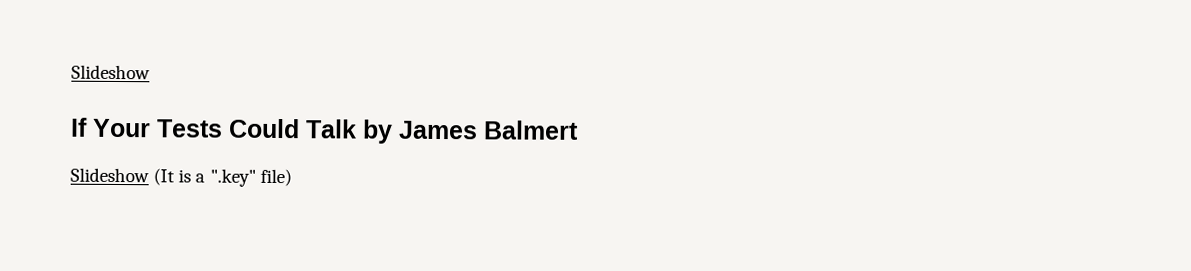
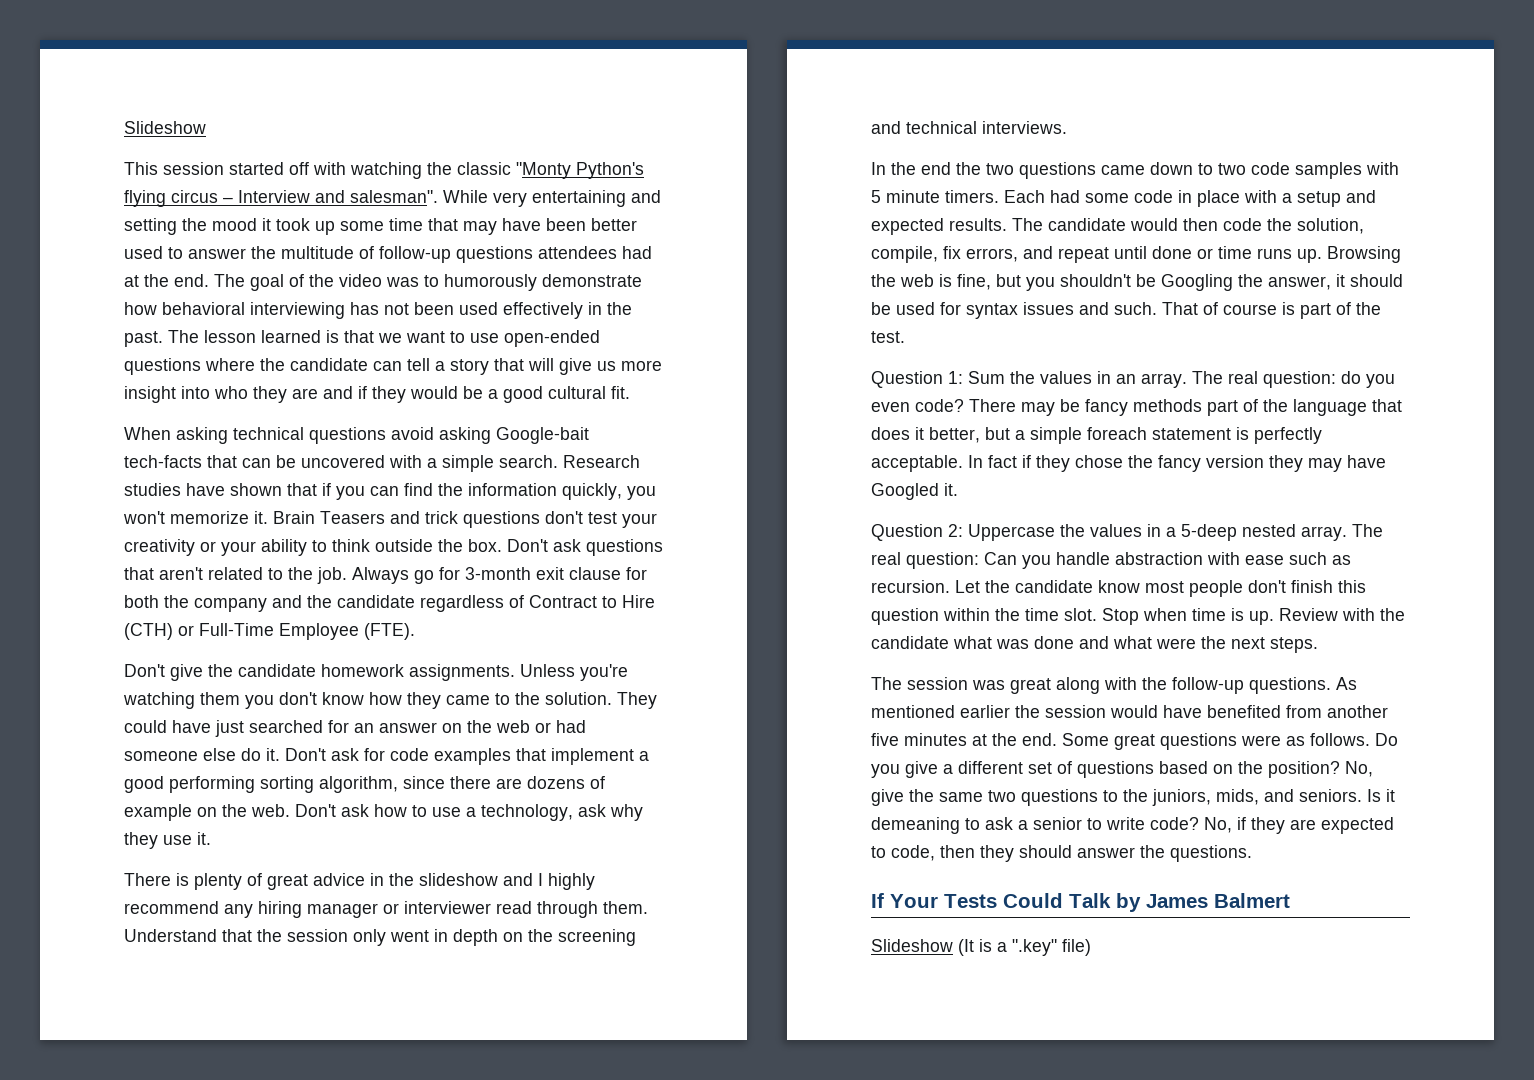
[71,64,150,80] Slideshow -> [124,121,206,134] [124,162,644,179] [124,190,661,207] [124,218,637,235] [124,246,652,263] [124,274,642,291] [124,302,632,319] [124,330,600,347] [124,358,662,375] [124,386,630,403] [124,427,589,444] [124,455,640,472] [124,483,656,500] [123,511,657,528] [124,539,663,556] [124,567,647,584] [124,595,655,612] [124,623,415,640] [124,664,628,681] [123,692,657,709] [124,720,586,737] [124,748,649,765] [124,776,605,793] [124,804,643,821] [124,832,211,849] [124,873,595,890] [124,901,648,918] [124,929,636,946] [871,121,1067,134] [871,162,1399,179] [871,190,1376,207] [871,218,1364,235] [871,246,1401,263] [871,274,1403,291] [871,302,1381,319] [871,331,905,343] [871,371,1395,388] [871,399,1402,416] [871,427,1322,444] [871,455,1386,472] [871,483,958,500] [871,524,1383,541] [871,552,1351,569] [871,580,1366,597] [871,608,1405,625] [871,636,1318,653] [871,677,1357,694] [871,705,1388,718] [871,733,1398,750] [871,761,1373,778] [871,789,1395,806] [871,817,1394,834] [871,845,1252,862] Slideshow // This session started off with watching the classic "Monty Python's flying circus – Interview and salesman". While very entertaining and setting the mood it took up some time that may have been better used to answer the multitude of follow-up questions attendees had at the end. The goal of the video was to humorously demonstrate how behavioral interviewing has not been used effectively in the past. The lesson learned is that we want to use open-ended questions where the candidate can tell a story that will give us more insight into who they are and if they would be a good cultural fit. // When asking technical questions avoid asking Google-bait tech-facts that can be uncovered with a simple search. Research studies have shown that if you can find the information quickly, you won't memorize it. Brain Teasers and trick questions don't test your creativity or your ability to think outside the box. Don't ask questions that aren't related to the job. Always go for 3-month exit clause for both the company and the candidate regardless of Contract to Hire (CTH) or Full-Time Employee (FTE). // Don't give the candidate homework assignments. Unless you're watching them you don't know how they came to the solution. They could have just searched for an answer on the web or had someone else do it. Don't ask for code examples that implement a good performing sorting algorithm, since there are dozens of example on the web. Don't ask how to use a technology, ask why they use it. // There is plenty of great advice in the slideshow and I highly recommend any hiring manager or interviewer read through them. Understand that the session only went in depth on the screening and technical interviews. // In the end the two questions came down to two code samples with 5 minute timers. Each had some code in place with a setup and expected results. The candidate would then code the solution, compile, fix errors, and repeat until done or time runs up. Browsing the web is fine, but you shouldn't be Googling the answer, it should be used for syntax issues and such. That of course is part of the test. // Question 1: Sum the values in an array. The real question: do you even code? There may be fancy methods part of the language that does it better, but a simple foreach statement is perfectly acceptable. In fact if they chose the fancy version they may have Googled it. // Question 2: Uppercase the values in a 5-deep nested array. The real question: Can you handle abstraction with ease such as recursion. Let the candidate know most people don't finish this question within the time slot. Stop when time is up. Review with the candidate what was done and what were the next steps. // The session was great along with the follow-up questions. As mentioned earlier the session would have benefited from another five minutes at the end. Some great questions were as follows. Do you give a different set of questions based on the position? No, give the same two questions to the juniors, mids, and seniors. Is it demeaning to ask a senior to write code? No, if they are expected to code, then they should answer the questions.

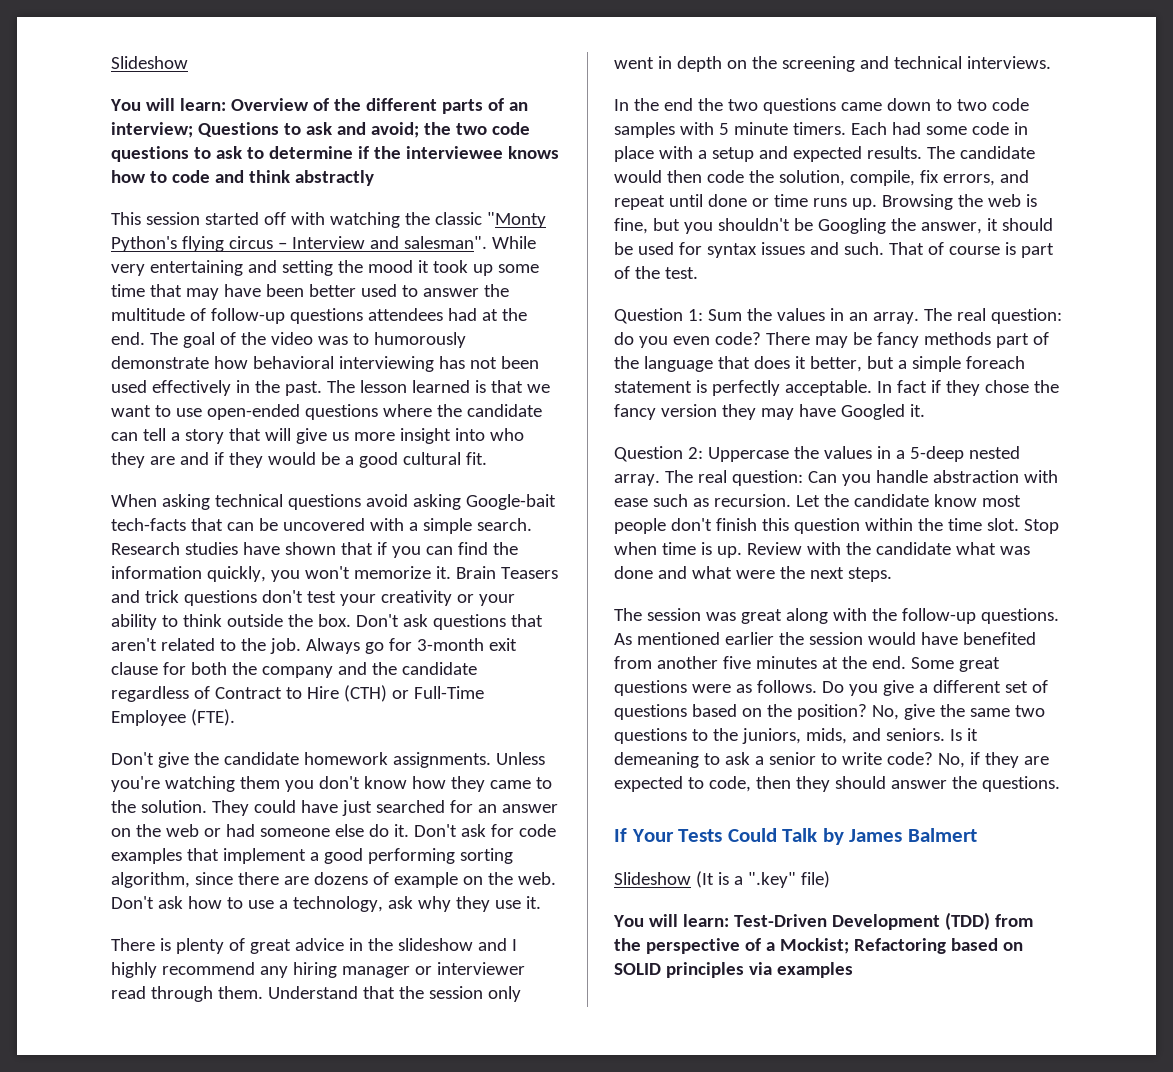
[124,121,206,134] Slideshow -> [111,56,188,69] [110,98,528,114] [111,122,530,138] [111,146,559,162] [111,170,374,186] Slideshow // You will learn: Overview of the different parts of an interview; Questions to ask and avoid; the two code questions to ask to determine if the interviewee knows how to code and think abstractly
(1091, 947) none -> [613,912,1033,930] [614,938,1023,954] [614,962,853,978] // You will learn: Test-Driven Development (TDD) from the perspective of a Mockist; Refactoring based on SOLID principles via examples

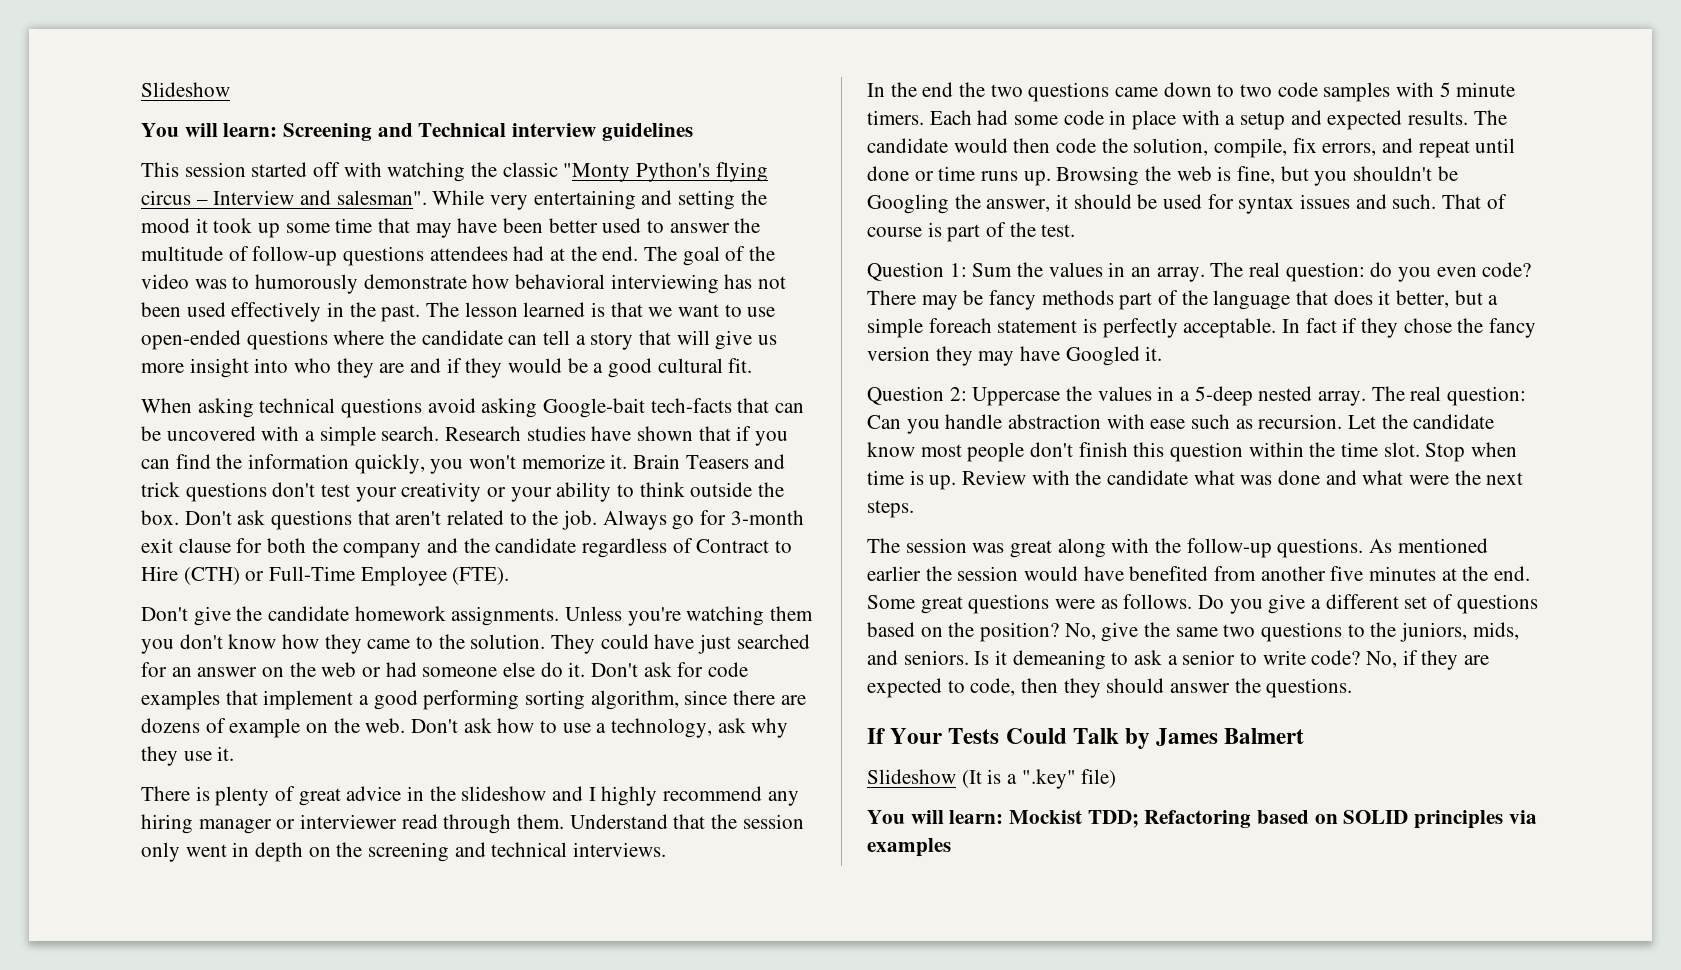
[230,98,528,114] [111,122,530,138] [111,146,559,162] [111,170,374,186] Overview of the different parts of an interview; Questions to ask and avoid; the two code questions to ask to determine if the interviewee knows how to code and think abstractly -> [283,123,693,141] Screening and Technical interview guidelines
[733,912,1033,930] [614,938,849,954] Test-Driven Development (TDD) from the perspective of a Mockist; -> [1009,810,1139,828] Mockist TDD;

